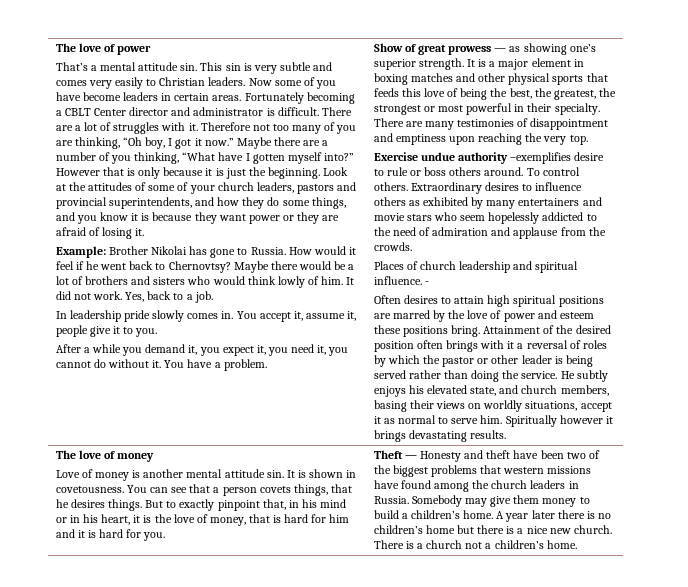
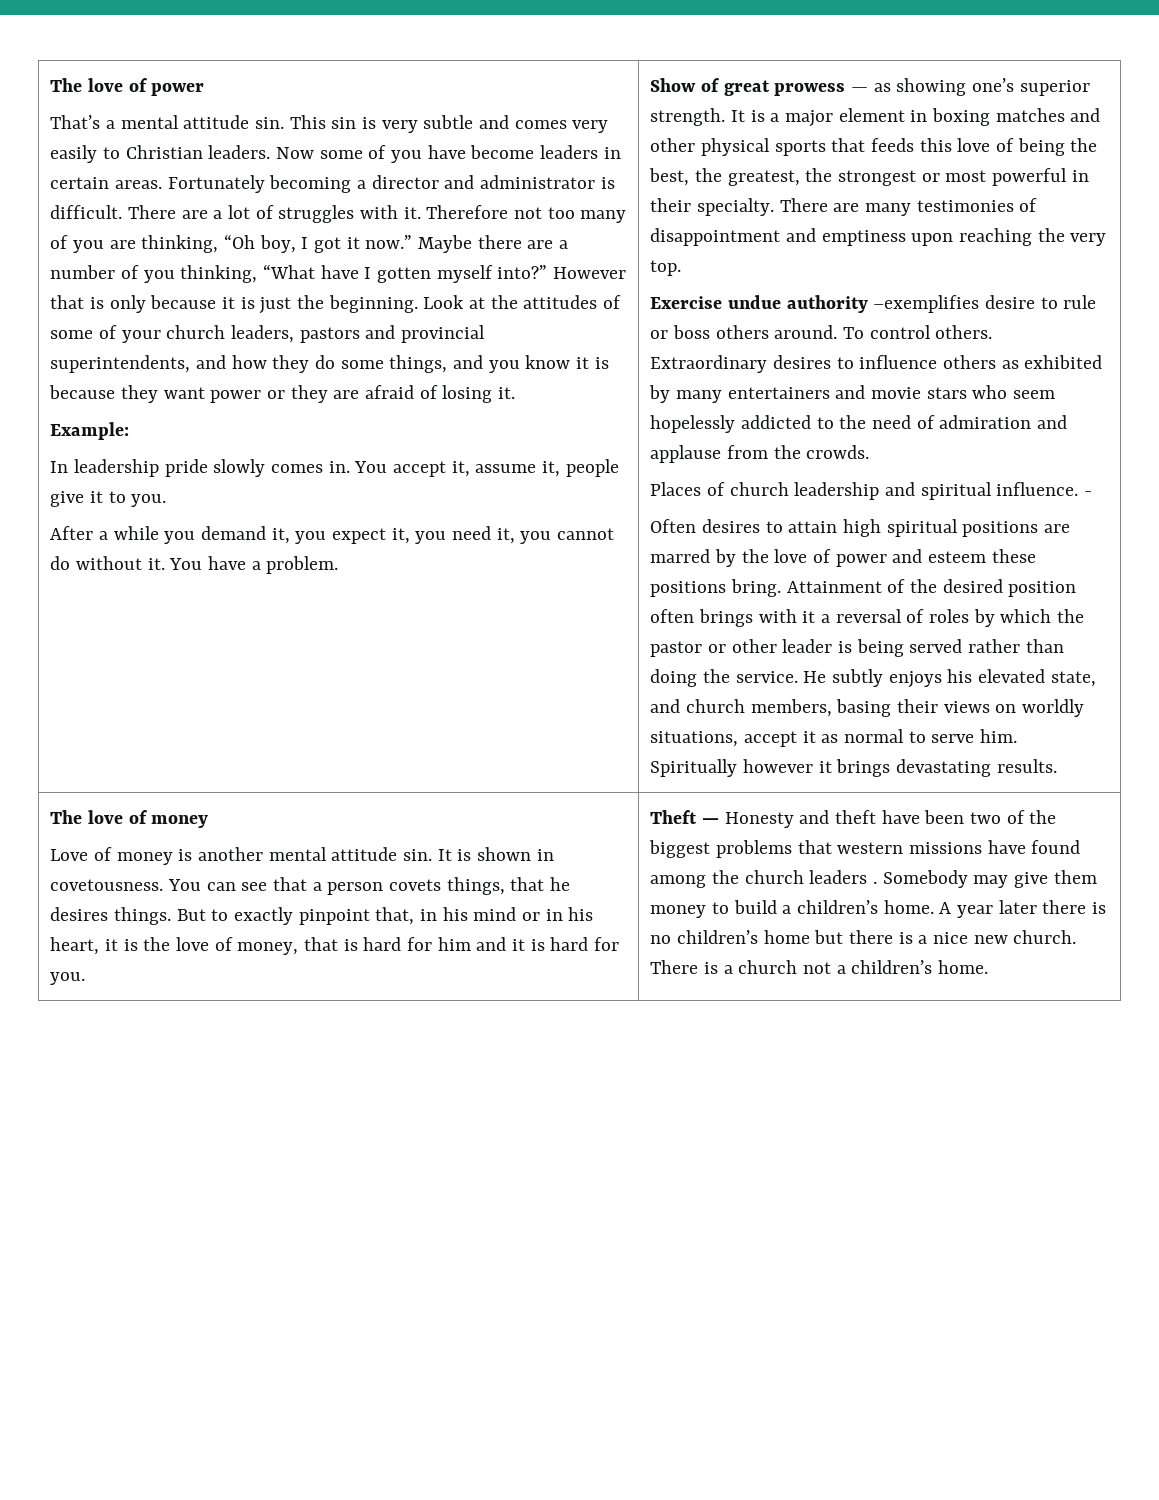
[65,108,127,116] CBLT Center -> (367, 184) none
[109,246,356,258] [55,261,355,273] [55,276,355,288] [55,291,213,303] Brother Nikolai has gone to Russia. How would it feel if he went back to Chernovtsy? Maybe there would be a lot of brothers and sisters who would think lowly of him. It did not work. Yes, back to a job. -> (130, 431) none
[568,481,579,489] [373,496,409,504] in Russia. -> [873,881,878,884] .

